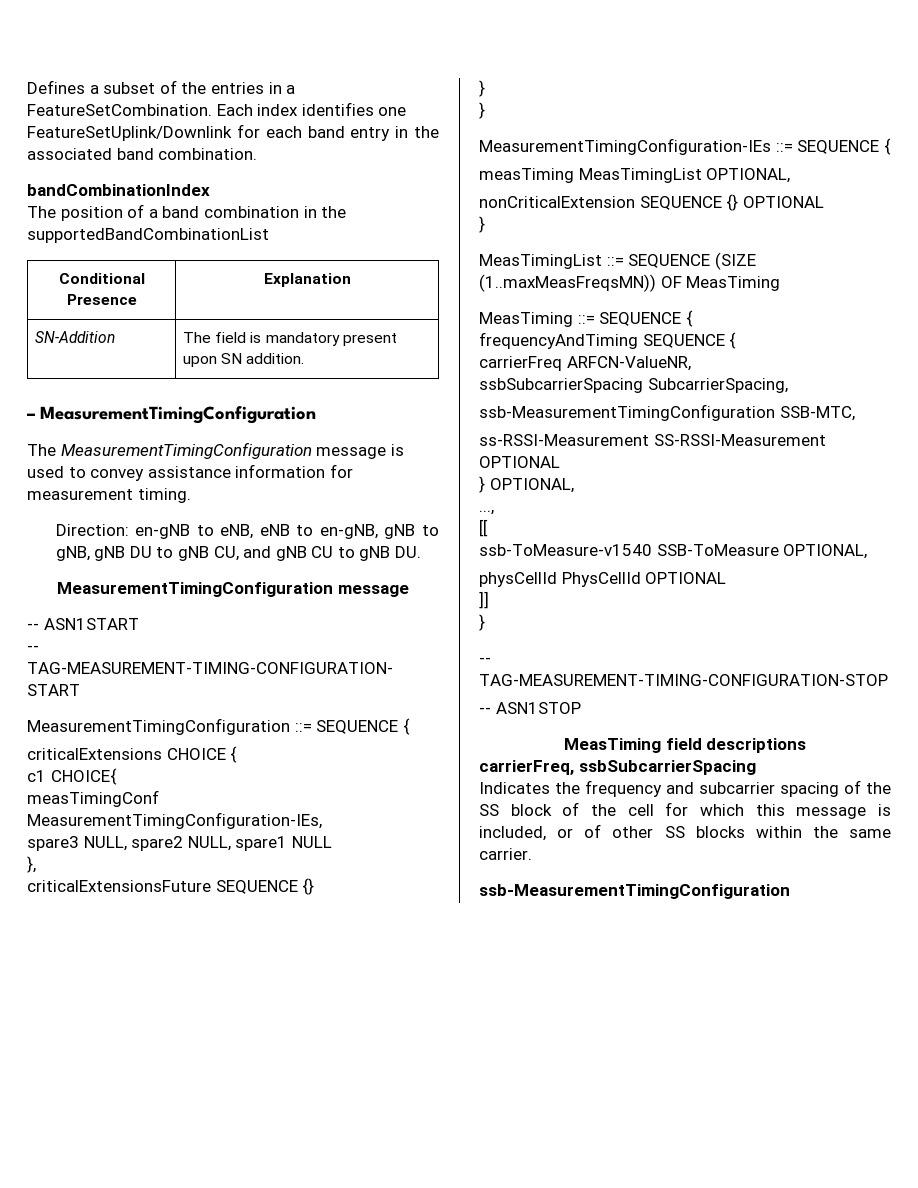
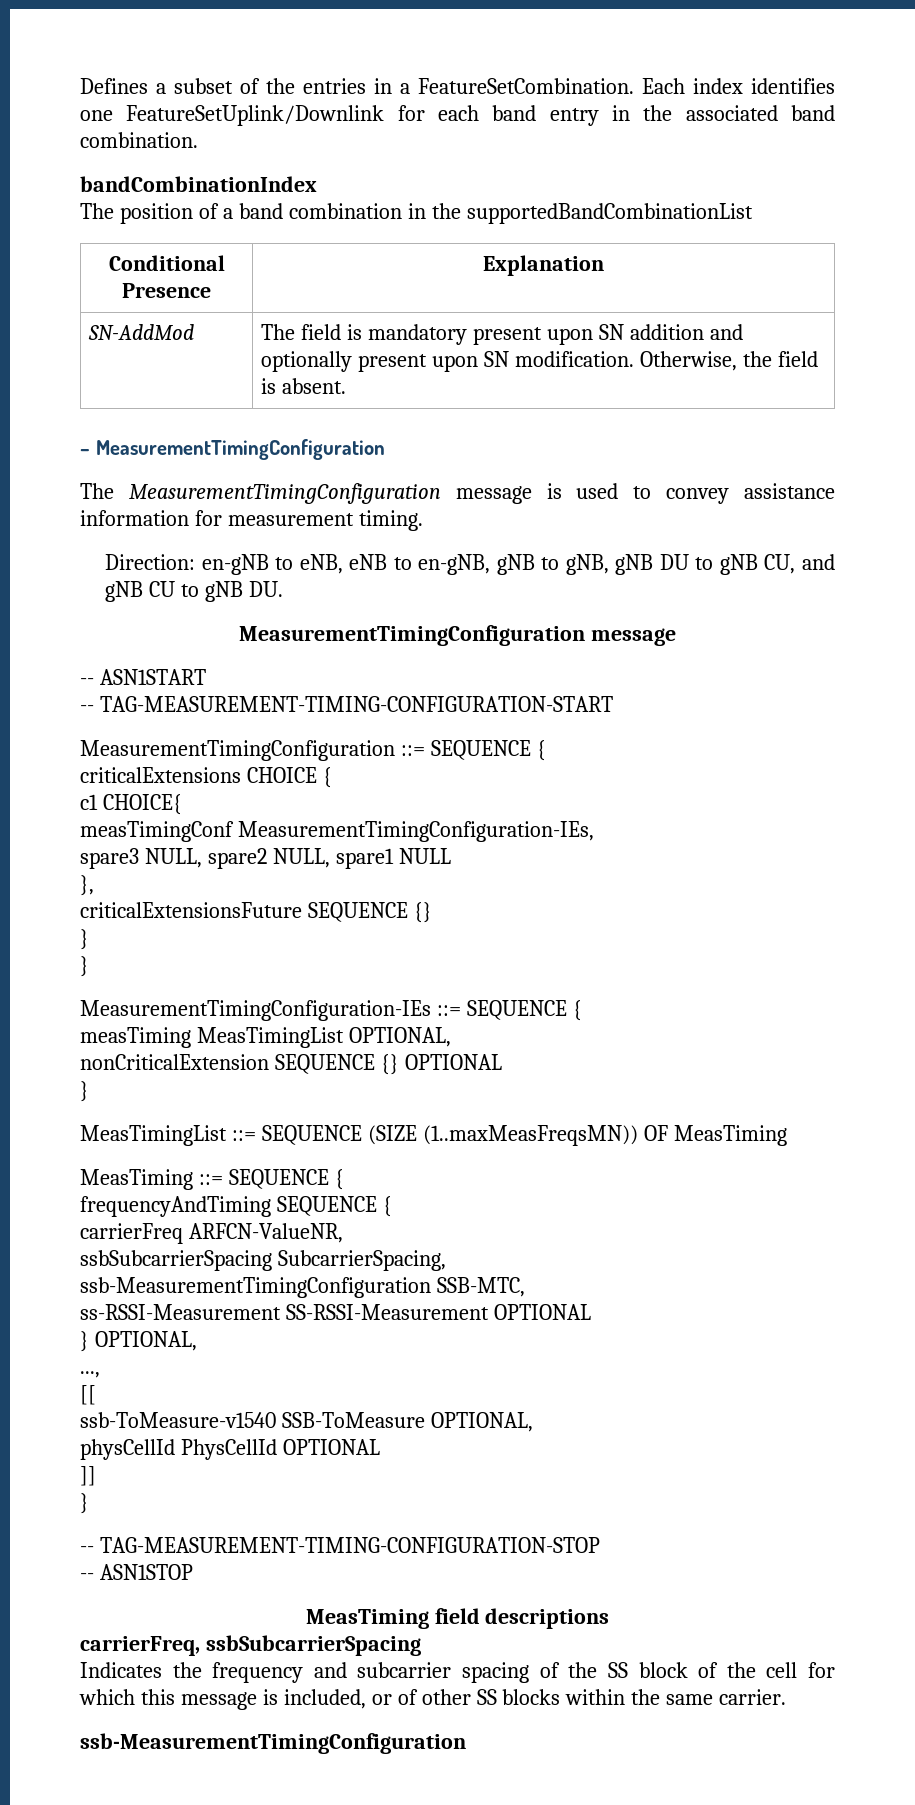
[35,331,116,343] SN-Addition -> [88,324,195,340] SN-AddMod
[246,353,305,364] addition. -> [630,324,743,340] [261,351,819,372] [261,378,347,394] addition and optionally present upon SN modification. Otherwise, the field is absent.

